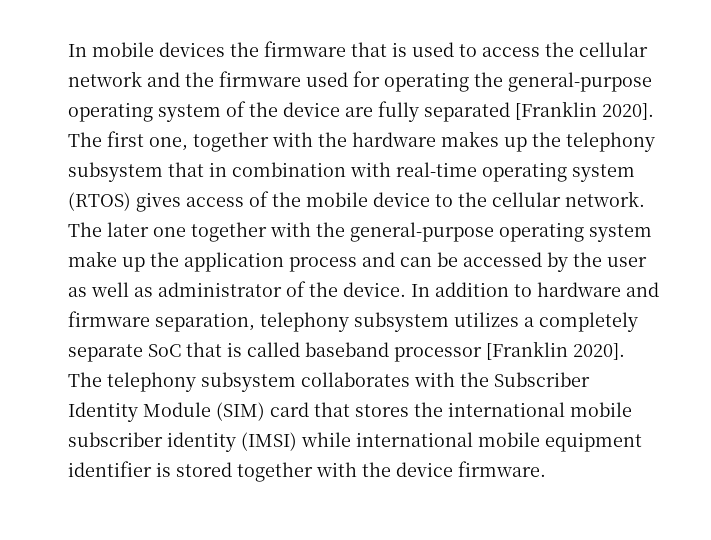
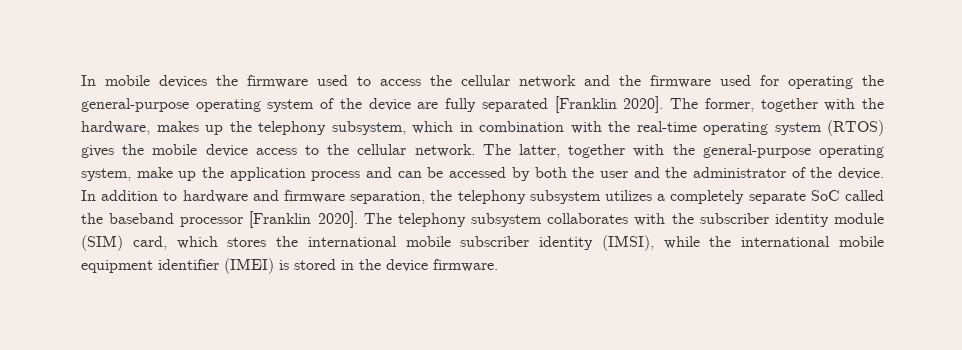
[351,42,407,57] that is -> (308, 81) none
[107,131,436,152] first one, together with the hardware -> [704,98,885,112] [81,121,150,135] former, together with the hardware,
[68,162,204,182] subsystem that -> [331,121,453,135] subsystem, which
(391, 169) none -> [608,121,630,132] the
[186,191,269,207] access of -> (114, 151) none
(430, 199) none -> [255,148,297,155] access
[107,222,186,237] later one -> [519,144,560,158] latter,
[589,224,652,242] system -> [81,168,131,181] system,
(568, 262) none -> [534,167,567,178] both
[68,282,153,297] as well as -> [633,167,688,178] and the
(255, 322) none -> [430,190,453,201] the
[186,342,300,357] that is called -> [845,190,885,201] [81,213,103,224] called the
[494,372,590,387] [68,402,350,422] Subscriber Identity Module (SIM) card that -> [699,213,885,227] [81,235,218,251] subscriber identity module (SIM) card, which
[241,432,351,451] (IMSI) while -> [601,235,732,251] (IMSI), while the
(152, 469) none -> [224,258,274,274] (IMEI)
[237,462,357,482] together with -> [341,260,354,270] in

